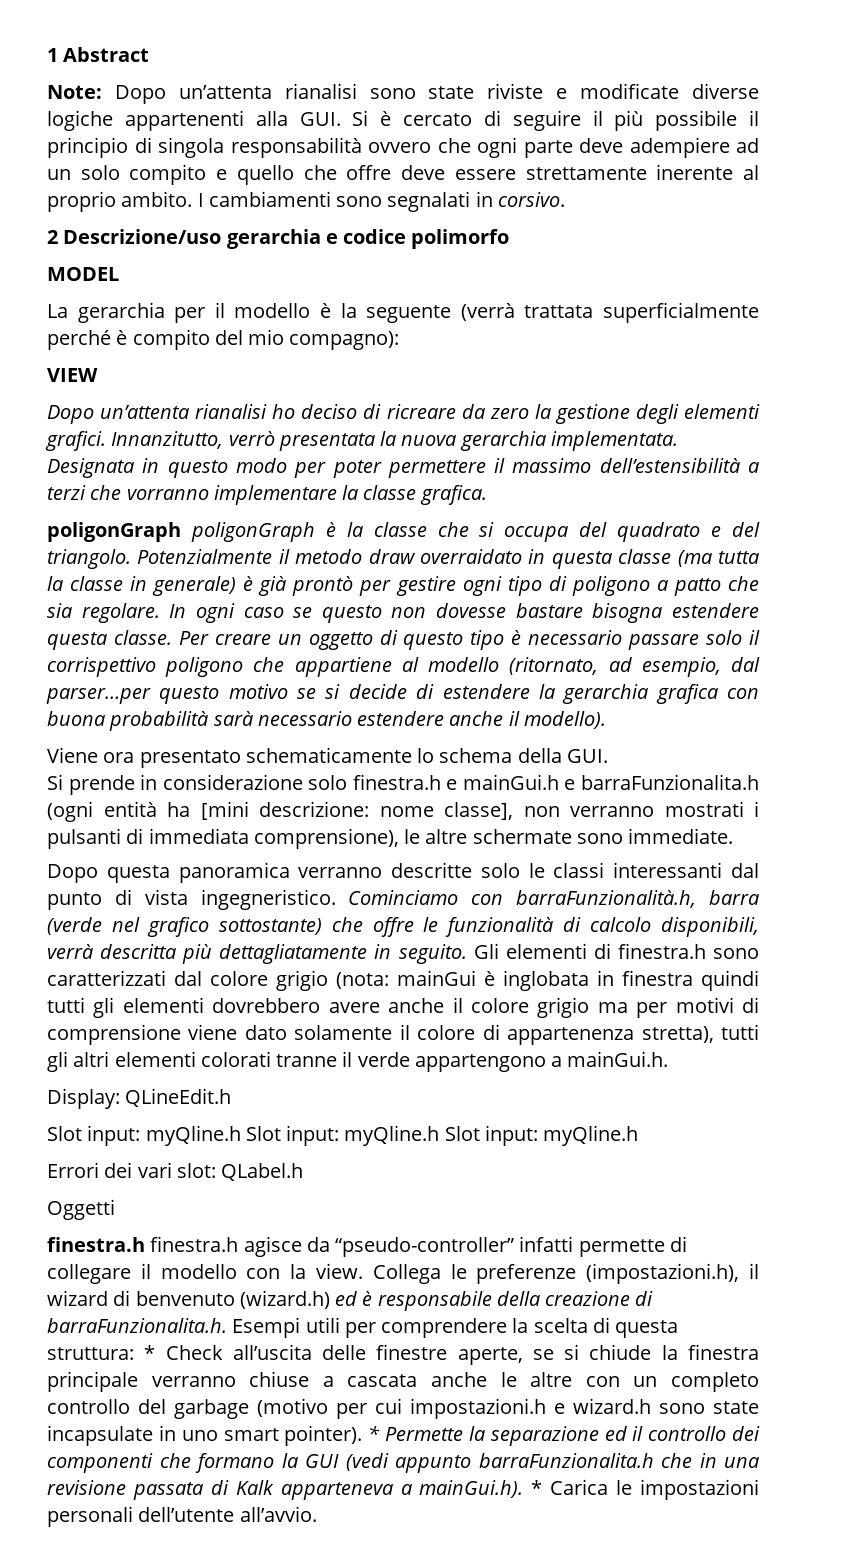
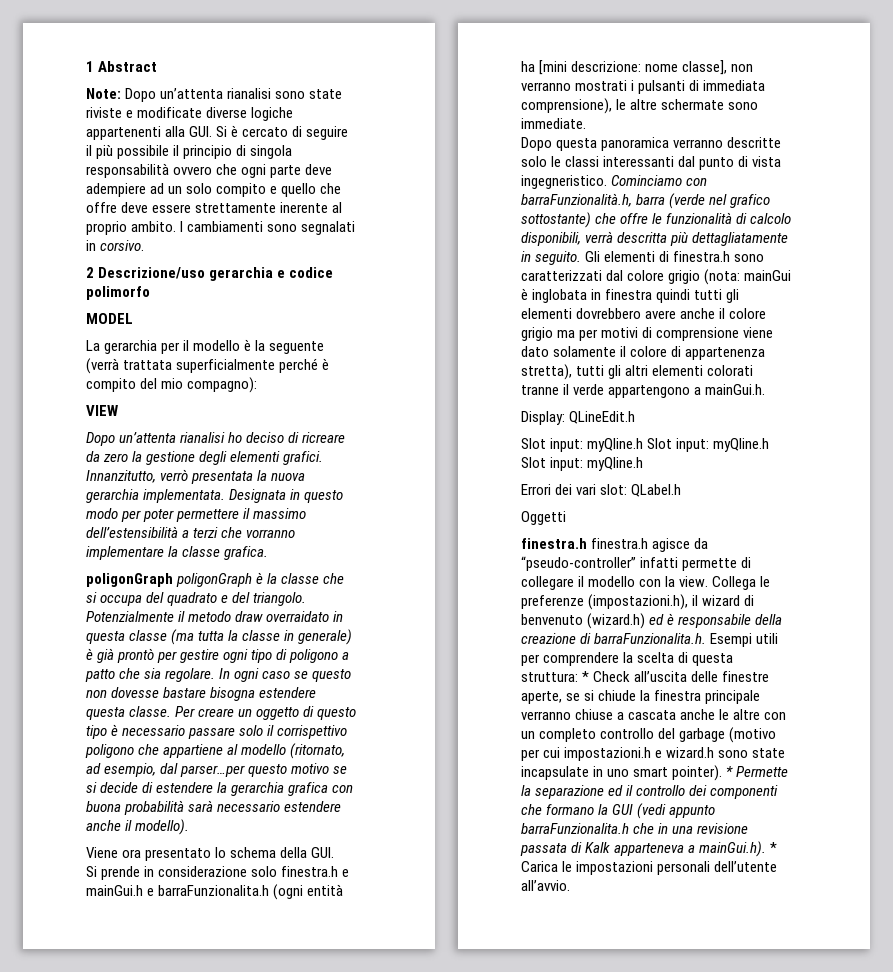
[245,747,412,763] schematicamente -> (212, 854) none

